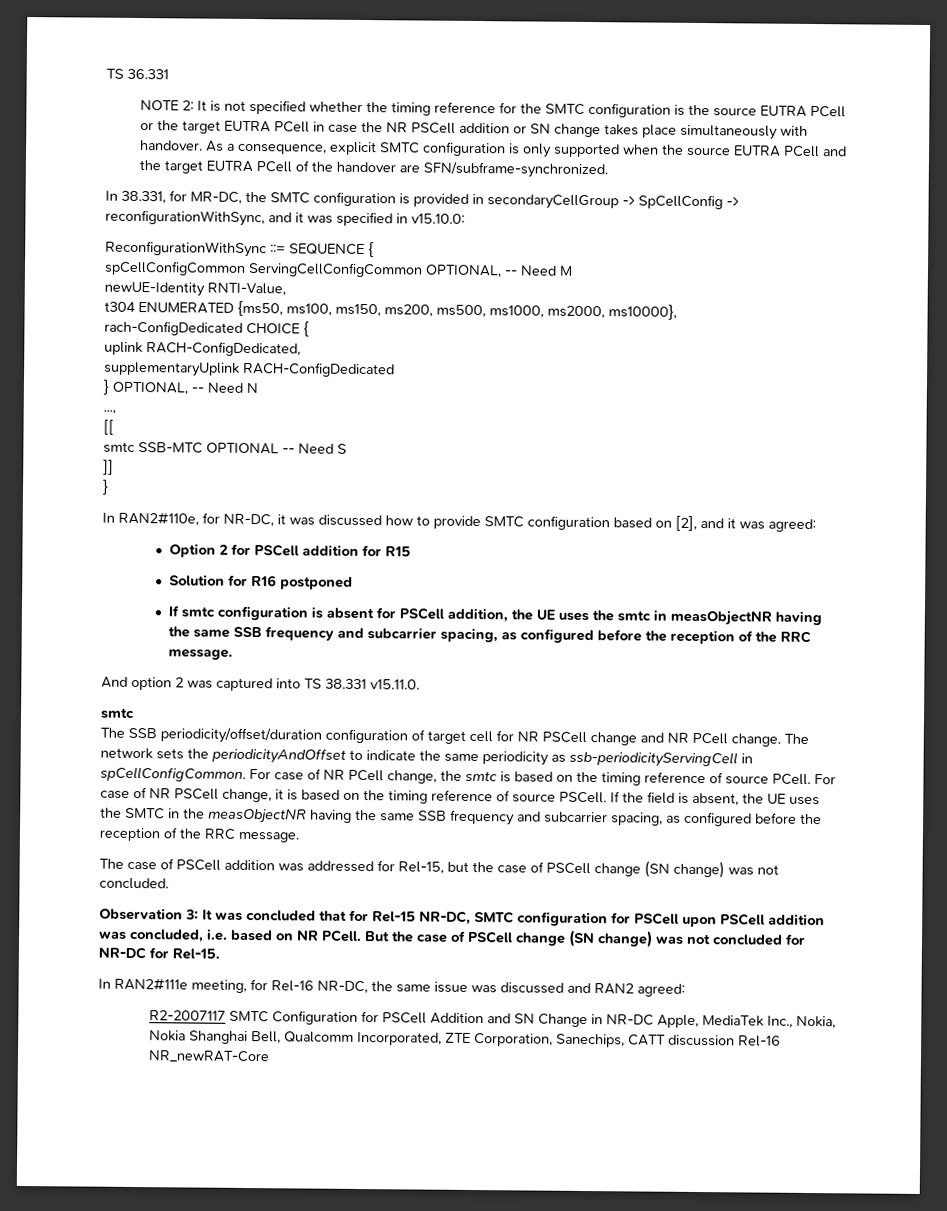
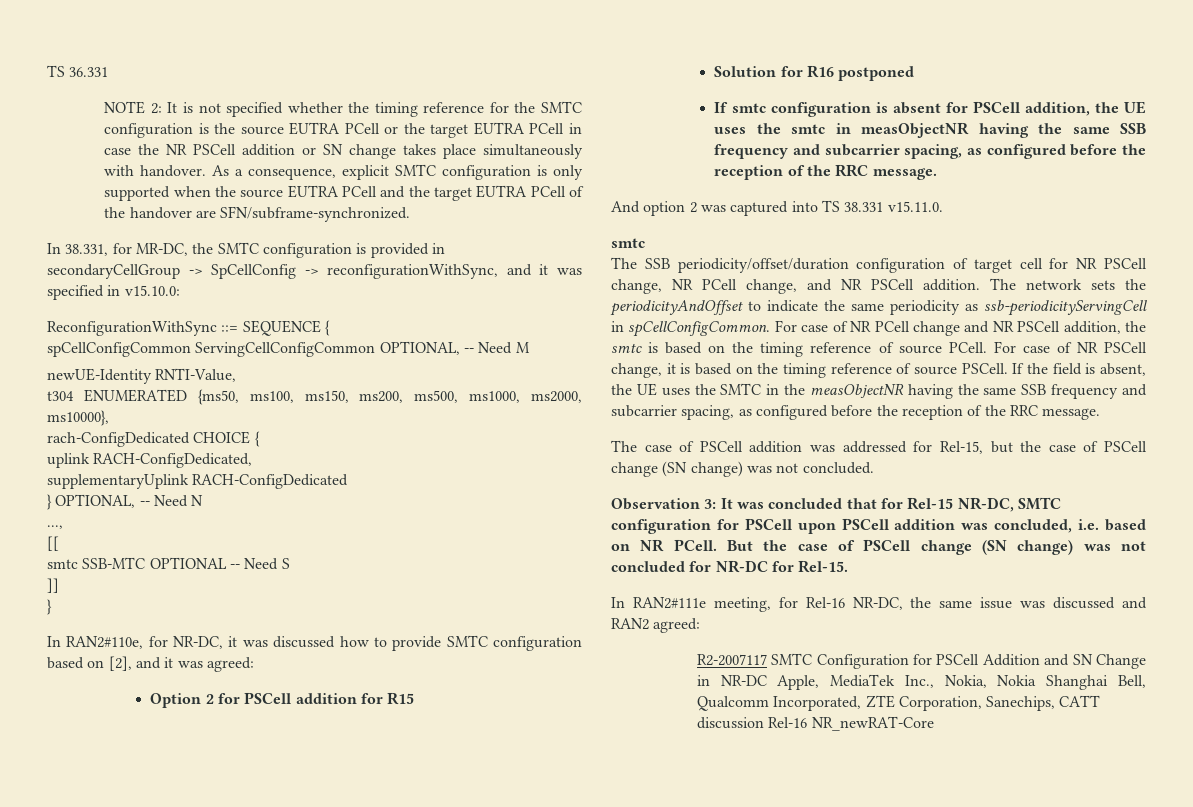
[590,732,781,747] change and NR PCell change. -> [611,279,980,294] change, NR PCell change, and NR PSCell addition.
[387,770,437,784] change, -> [912,321,1121,336] change and NR PSCell addition,

